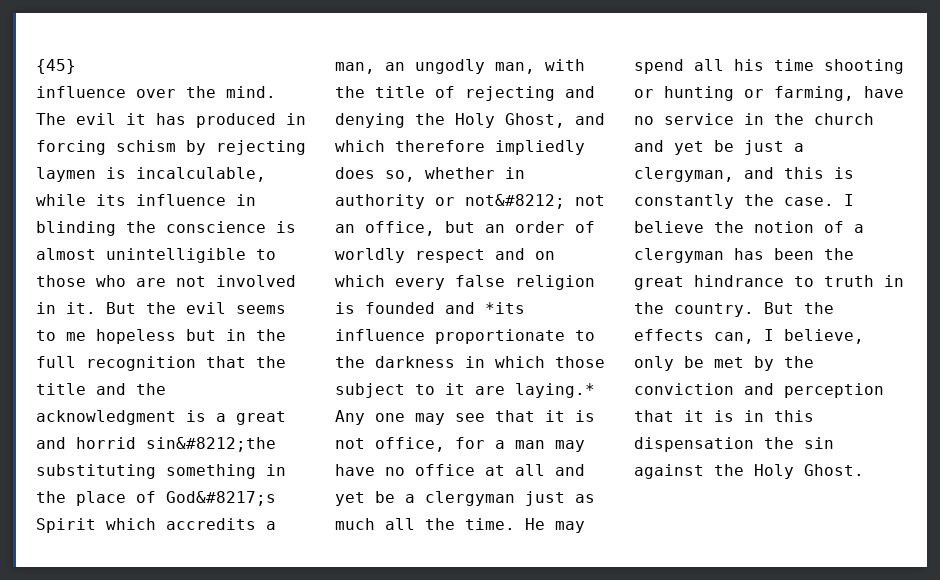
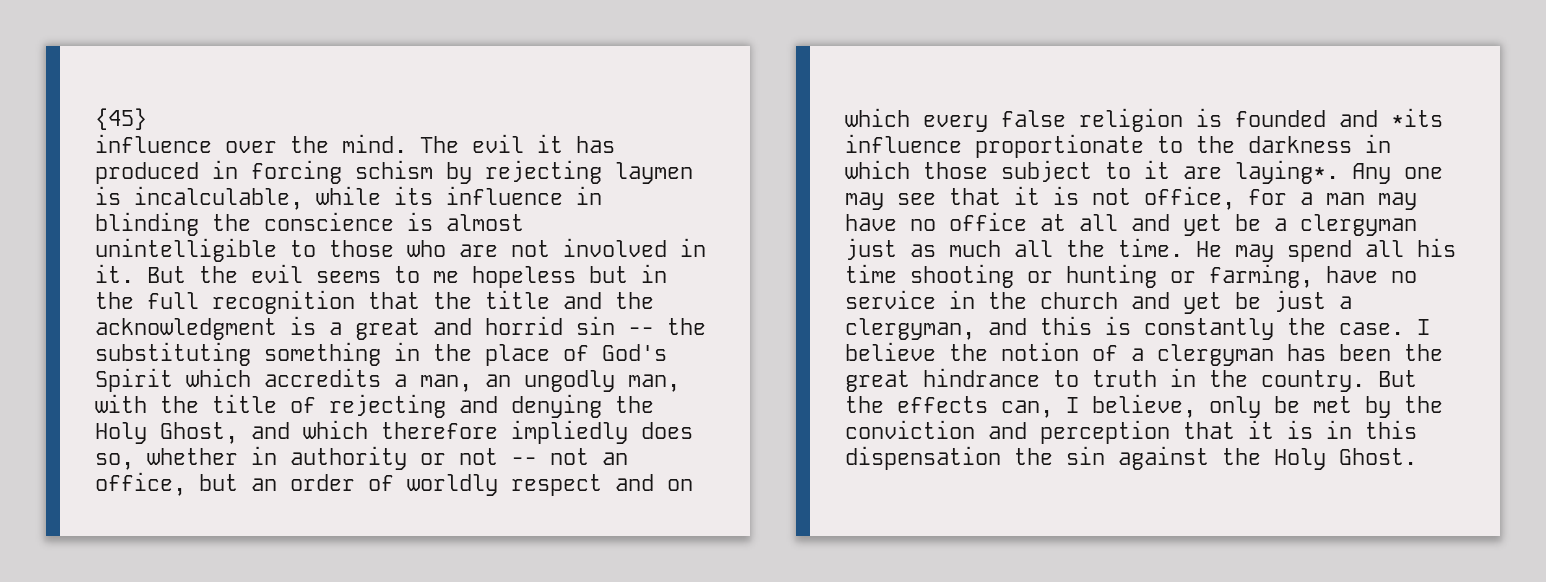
[146,437,276,452] sin&#8212;the -> [576,316,706,335] sin -- the
[166,491,276,506] God&#8217;s -> [602,344,667,361] God's
[465,194,565,209] not&#8212; -> [459,448,537,465] not --
[515,383,595,398] laying.* -> [1235,160,1339,184] laying*.

